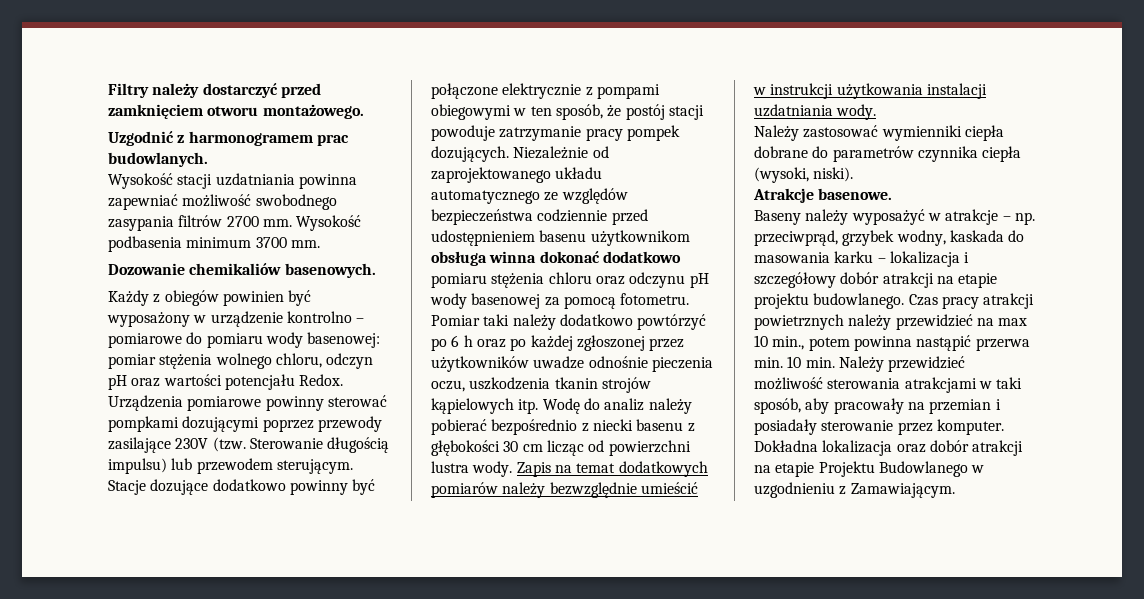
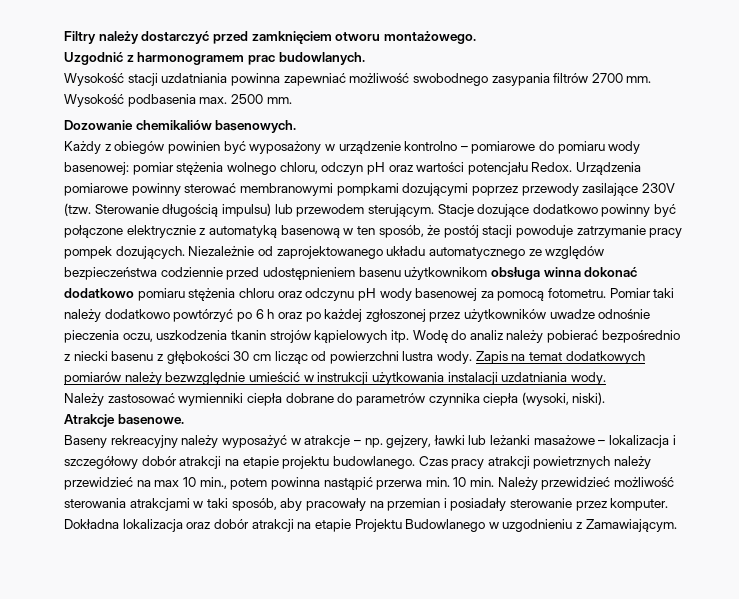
[186,237,287,248] minimum 3700 -> [199,94,263,104] max. 2500
(387, 401) none -> [239,183,333,196] membranowymi
[596,84,660,99] [431,104,511,120] pompami obiegowymi -> [208,225,340,238] automatyką basenową
(801, 217) none -> [110,435,178,448] rekreacyjny
[754,230,1025,246] [754,251,874,263] przeciwprąd, grzybek wodny, kaskada do masowania karku -> [386,435,595,448] gejzery, ławki lub leżanki masażowe

